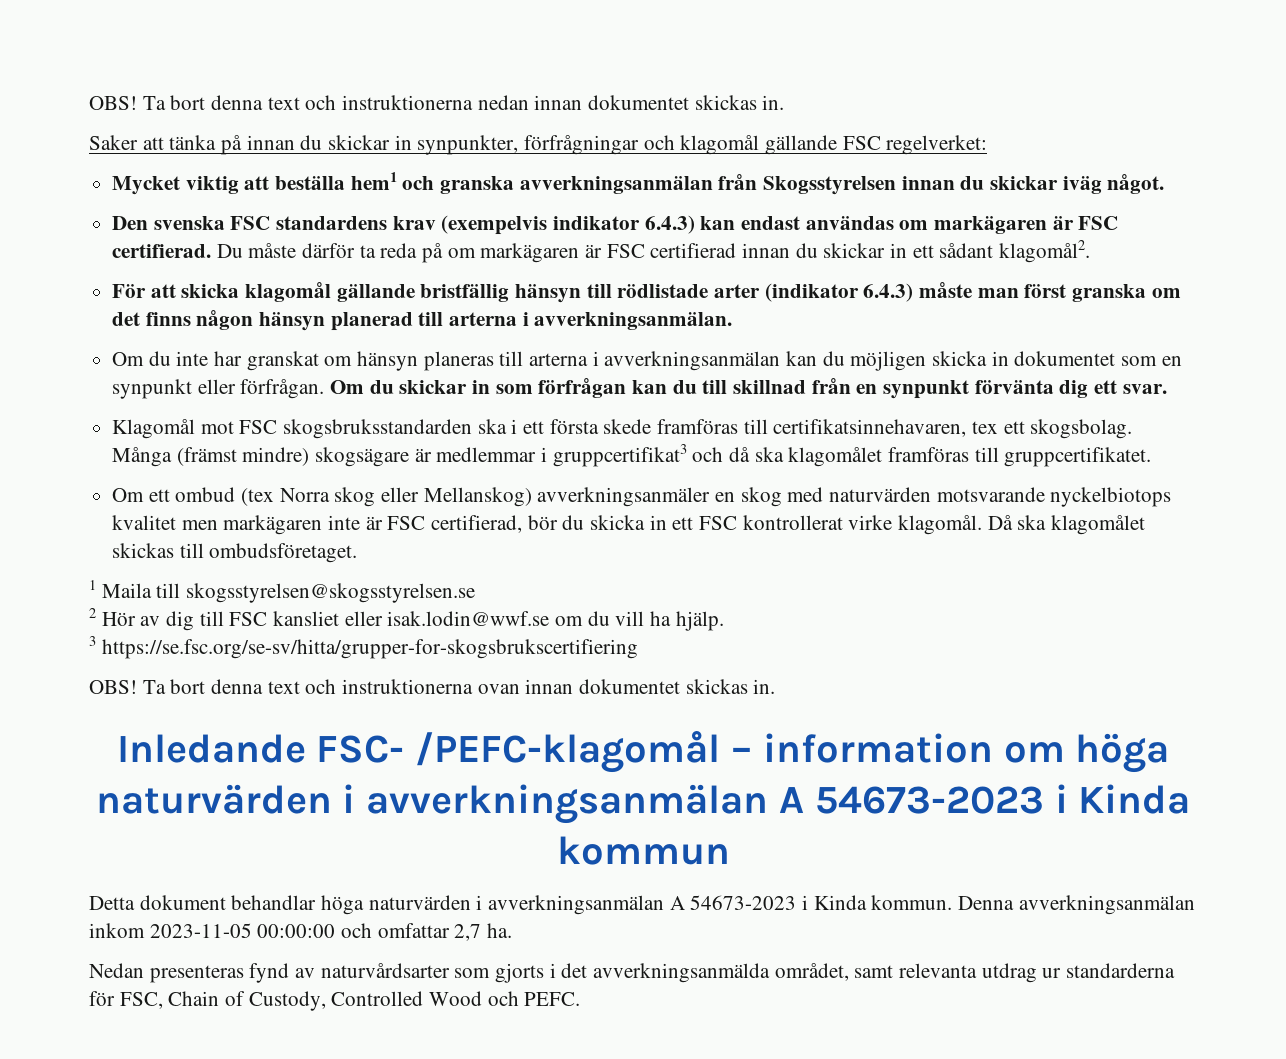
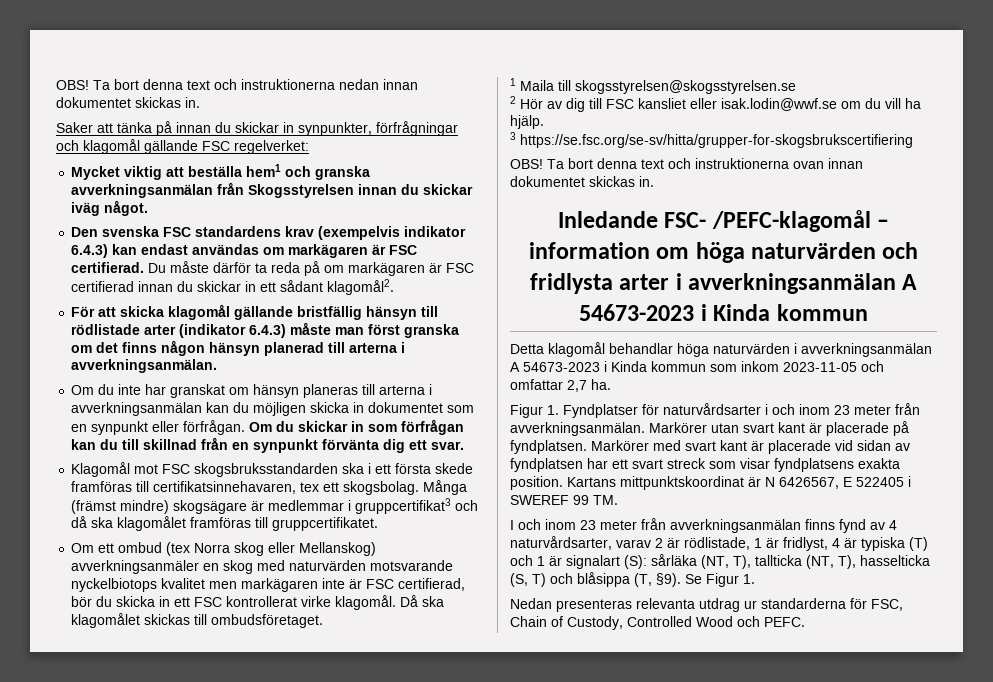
(332, 799) none -> [882,242,919,259] [529,273,670,294] och fridlysta arter
[139,895,226,910] dokument -> [548,342,605,357] klagomål
[871,895,1195,915] kommun. Denna avverkningsanmälan -> [651,361,737,372] kommun som
[257,924,336,938] 00:00:00 -> (857, 367) none
[89,963,894,983] Nedan presenteras fynd av naturvårdsarter som gjorts i det avverkningsanmälda området, samt -> [510,403,920,418] [510,421,909,436] [510,440,910,454] [510,458,900,472] [510,476,911,490] [510,495,618,505] [510,518,897,533] [510,536,928,551] [510,554,930,569] [510,572,755,587] [510,598,632,612] Figur 1. Fyndplatser för naturvårdsarter i och inom 23 meter från avverkningsanmälan. Markörer utan svart kant är placerade på fyndplatsen. Markörer med svart kant är placerade vid sidan av fyndplatsen har ett svart streck som visar fyndplatsens exakta position. Kartans mittpunktskoordinat är N 6426567, E 522405 i SWEREF 99 TM. // I och inom 23 meter från avverkningsanmälan finns fynd av 4 naturvårdsarter, varav 2 är rödlistade, 1 är fridlyst, 4 är typiska (T) och 1 är signalart (S): sårläka (NT, T), tallticka (NT, T), hasselticka (S, T) och blåsippa (T, §9). Se Figur 1. // Nedan presenteras

